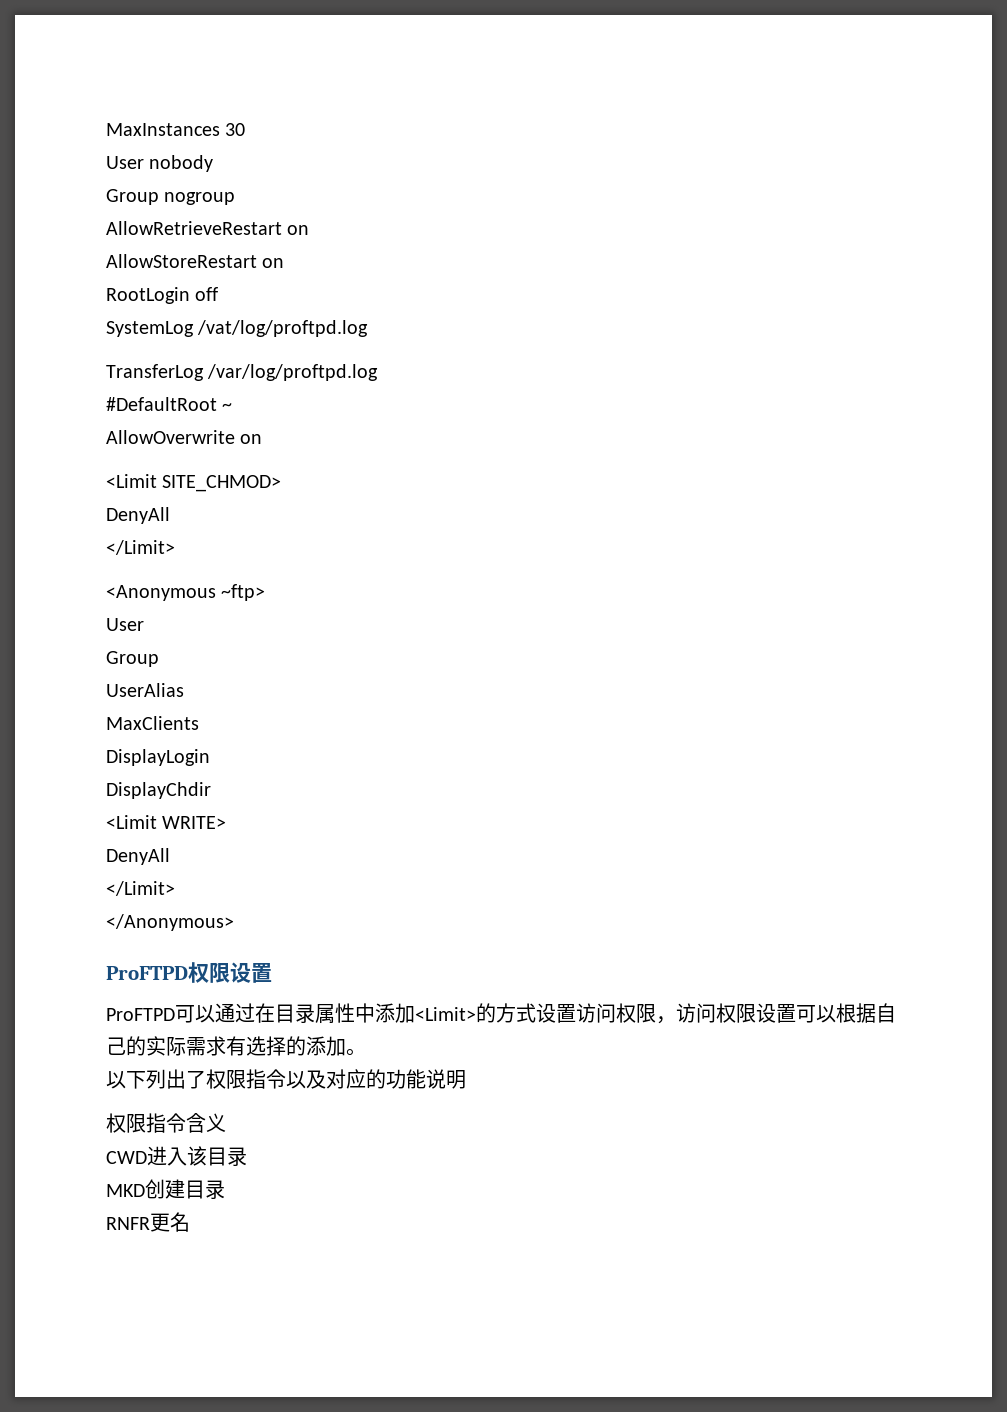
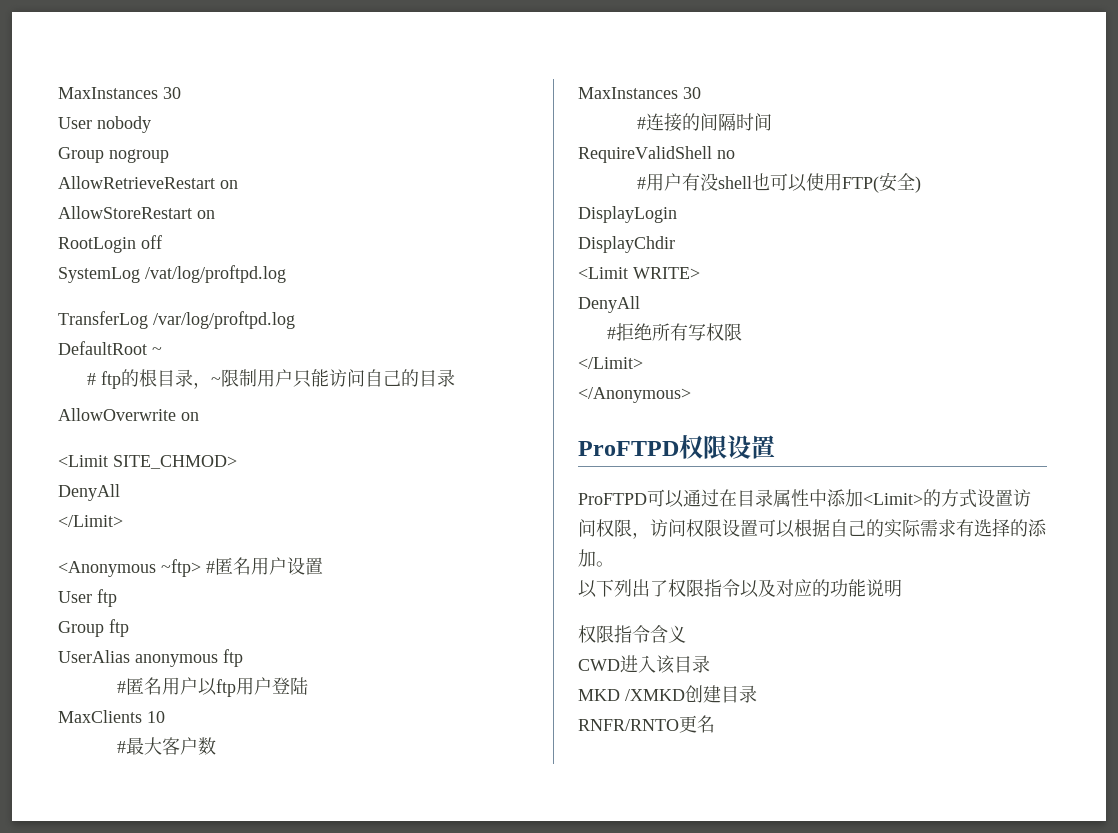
[106,397,233,411] #DefaultRoot ~ -> [58,341,162,355] [87,369,456,389] DefaultRoot ~ // # ftp的根目录，~限制用户只能访问自己的目录
[106,618,144,631] [106,651,159,667] // User // Group -> [206,557,323,575] [58,589,117,607] [58,619,129,637] #匿名用户设置 // User ftp // Group ftp
[106,716,199,730] // MaxClients -> [135,649,243,667] [116,677,308,697] [58,710,165,723] [116,737,216,755] [578,87,701,99] [636,113,772,132] [578,146,735,163] [636,172,921,193] anonymous ftp // #匿名用户以ftp用户登陆 // MaxClients 10 // #最大客户数 // MaxInstances 30 // #连接的间隔时间 // RequireValidShell no // #用户有没shell也可以使用FTP(安全)
(170, 856) none -> [607,323,743,341] // #拒绝所有写权限
(145, 1190) none -> [625,689,685,701] /XMKD
[106,1217,150,1230] RNFR -> [578,719,679,731] RNFR/RNTO

